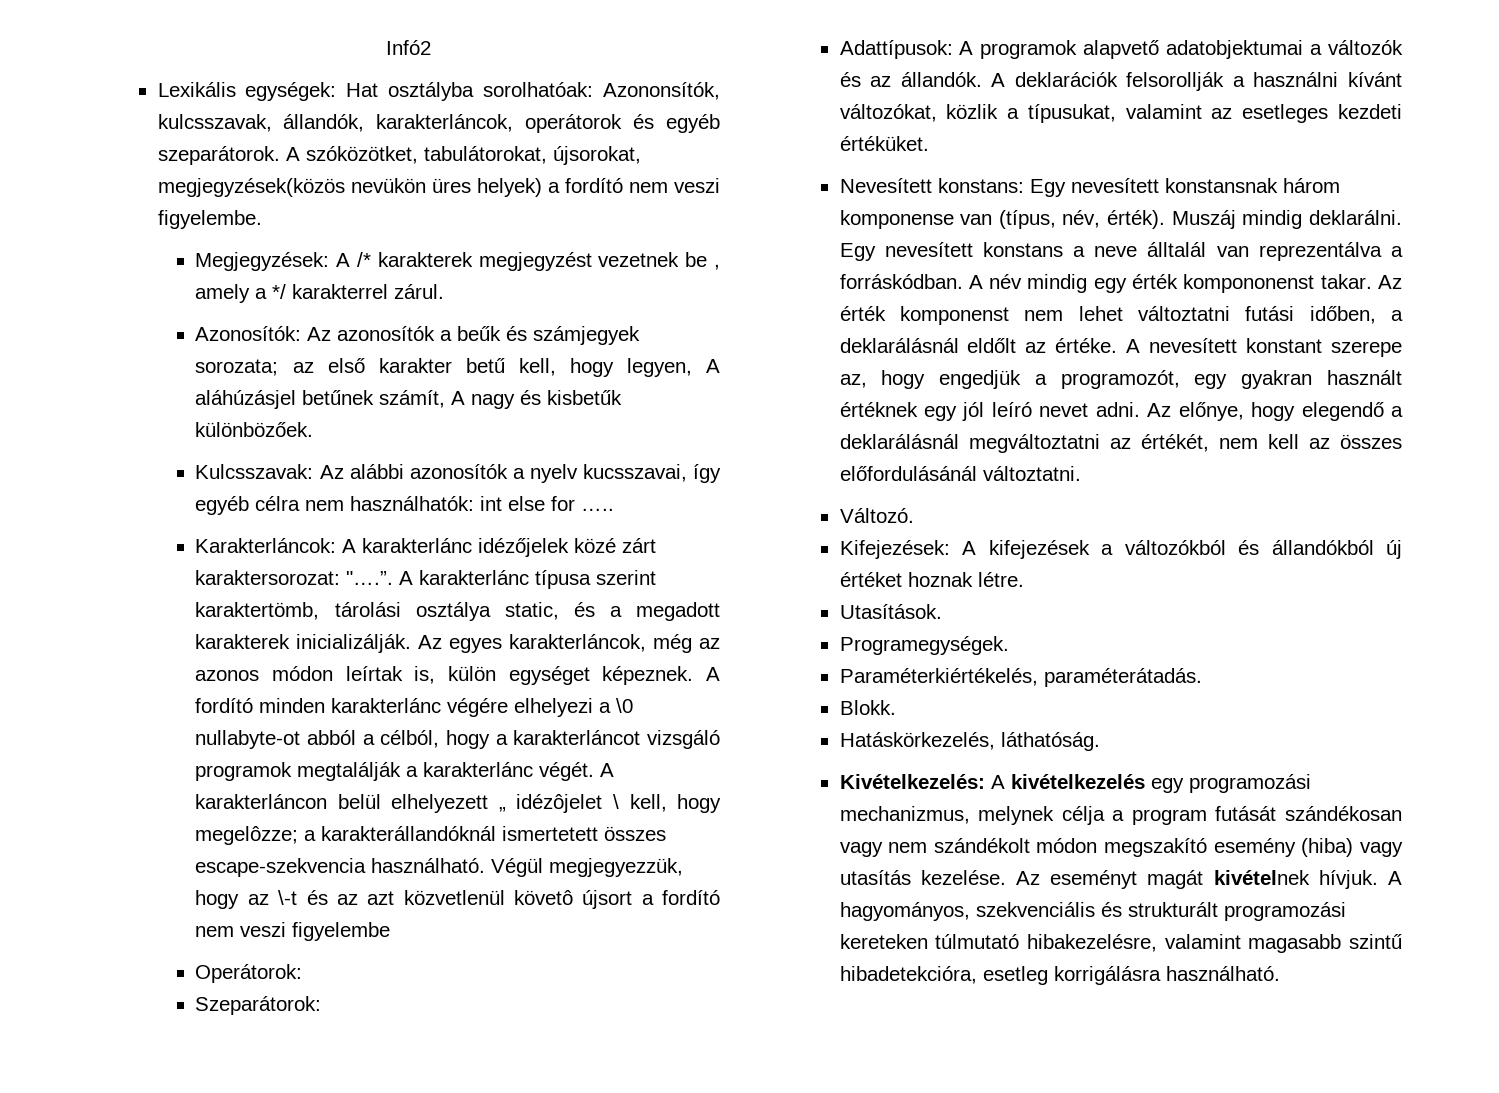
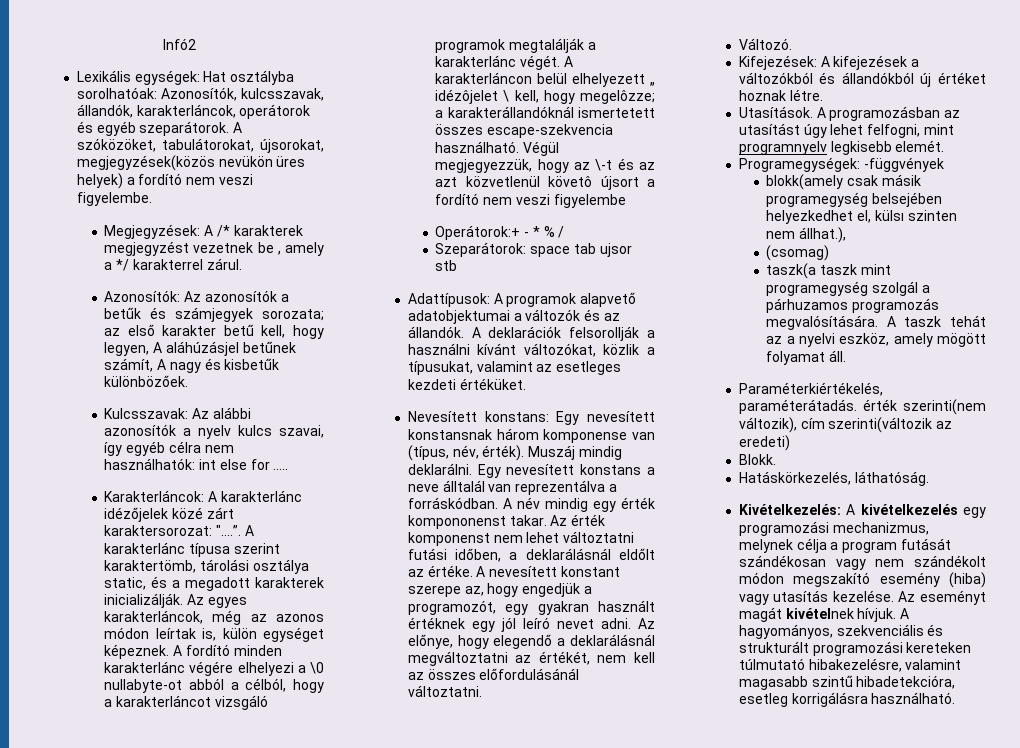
[603,82,720,100] Azononsítók, -> [160,87,237,101] Azonosítók,
[305,146,418,164] szóközötket, -> [76,138,156,152] szóközöket,
[457,326,502,341] beűk -> [104,307,142,319] betűk
[582,464,687,482] kucsszavai, -> [238,425,324,438] kulcs szavai,
[195,964,303,983] [195,996,322,1015] Operátorok: // Szeparátorok: -> [435,225,565,240] [435,242,632,257] [435,260,458,271] Operátorok:+ - * % / // Szeparátorok: space tab ujsor stb
[839,636,1009,655] [839,668,1202,687] // Programegységek. // Paraméterkiértékelés, paraméterátadás. -> [816,106,961,121] [738,123,954,138] [738,140,945,155] [738,157,944,172] [766,174,921,190] [766,192,942,207] [766,210,957,224] [766,227,846,243] [766,245,830,261] [766,263,891,279] [766,281,930,296] [766,298,939,313] [766,315,986,330] [766,333,986,347] [766,350,846,365] [738,382,883,396] [738,399,986,415] [738,417,953,433] [738,435,790,451] A programozásban az utasítást úgy lehet felfogni, mint programnyelv legkisebb elemét. // Programegységek: -függvények // blokk(amely csak másik programegység belsejében helyezkedhet el, külsı szinten nem állhat.), // (csomag) // taszk(a taszk mint programegység szolgál a párhuzamos programozás megvalósítására. A taszk tehát az a nyelvi eszköz, amely mögött folyamat áll. // Paraméterkiértékelés, paraméterátadás. érték szerinti(nem változik), cím szerinti(változik az eredeti)

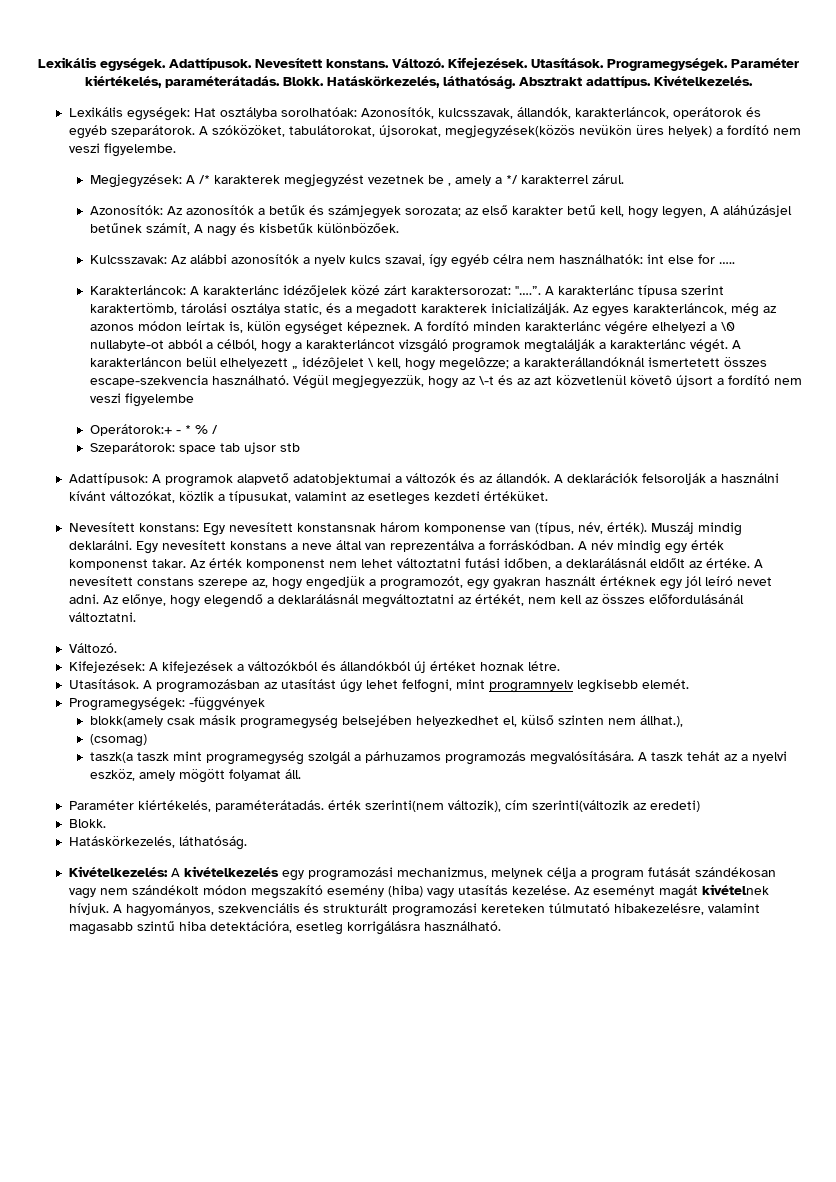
[162,38,196,50] Infó2 -> [37,57,799,71] [84,75,753,89] Lexikális egységek. Adattípusok. Nevesített konstans. Változó. Kifejezések. Utasítások. Programegységek. Paraméter kiértékelés, paraméterátadás. Blokk. Hatáskörkezelés, láthatóság. Absztrakt adattípus. Kivételkezelés.
[569,326,640,341] felsorollják -> [642,473,707,485] felsorolják
[442,480,485,492] álltalál -> [336,540,363,550] által
[407,515,506,529] kompononenst -> [69,559,149,570] komponenst
[560,566,620,577] konstant -> [137,577,195,586] constans
[874,210,904,221] külsı -> [520,715,554,725] külső
[738,382,883,396] Paraméterkiértékelés, -> [69,800,212,812] Paraméter kiértékelés,
[856,675,956,689] hibadetekcióra, -> [179,921,293,933] hiba detektációra,

